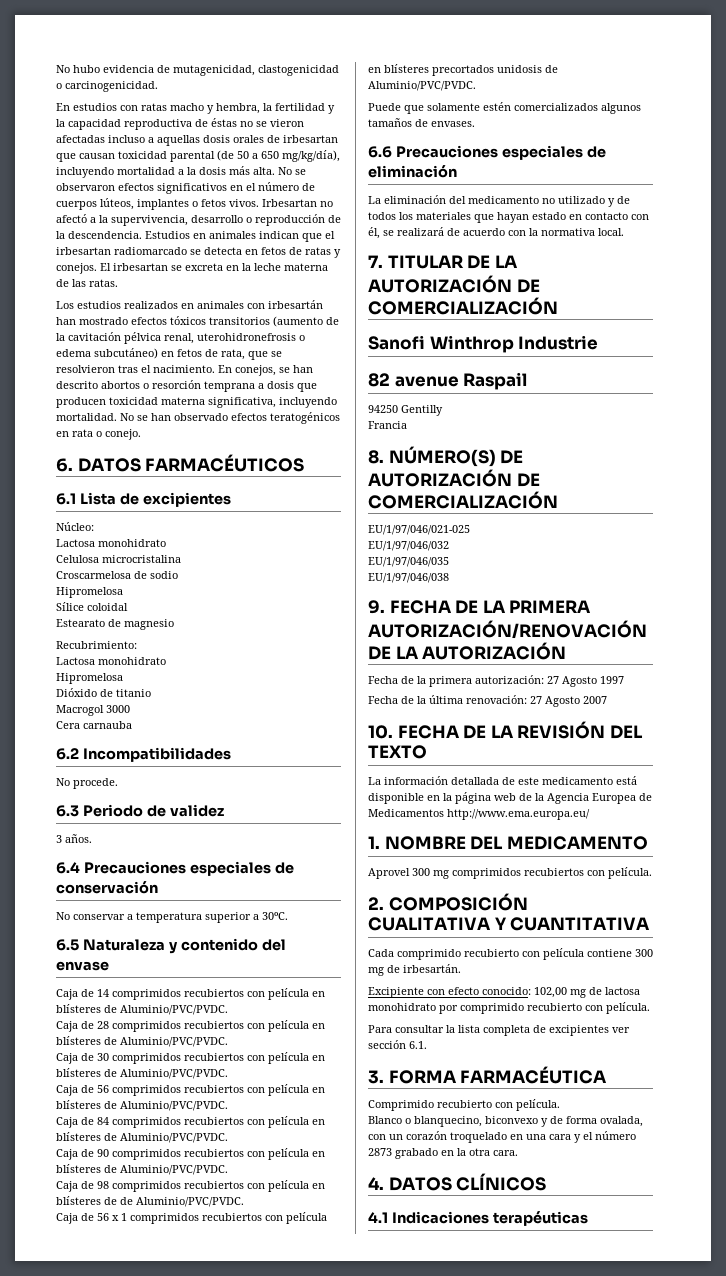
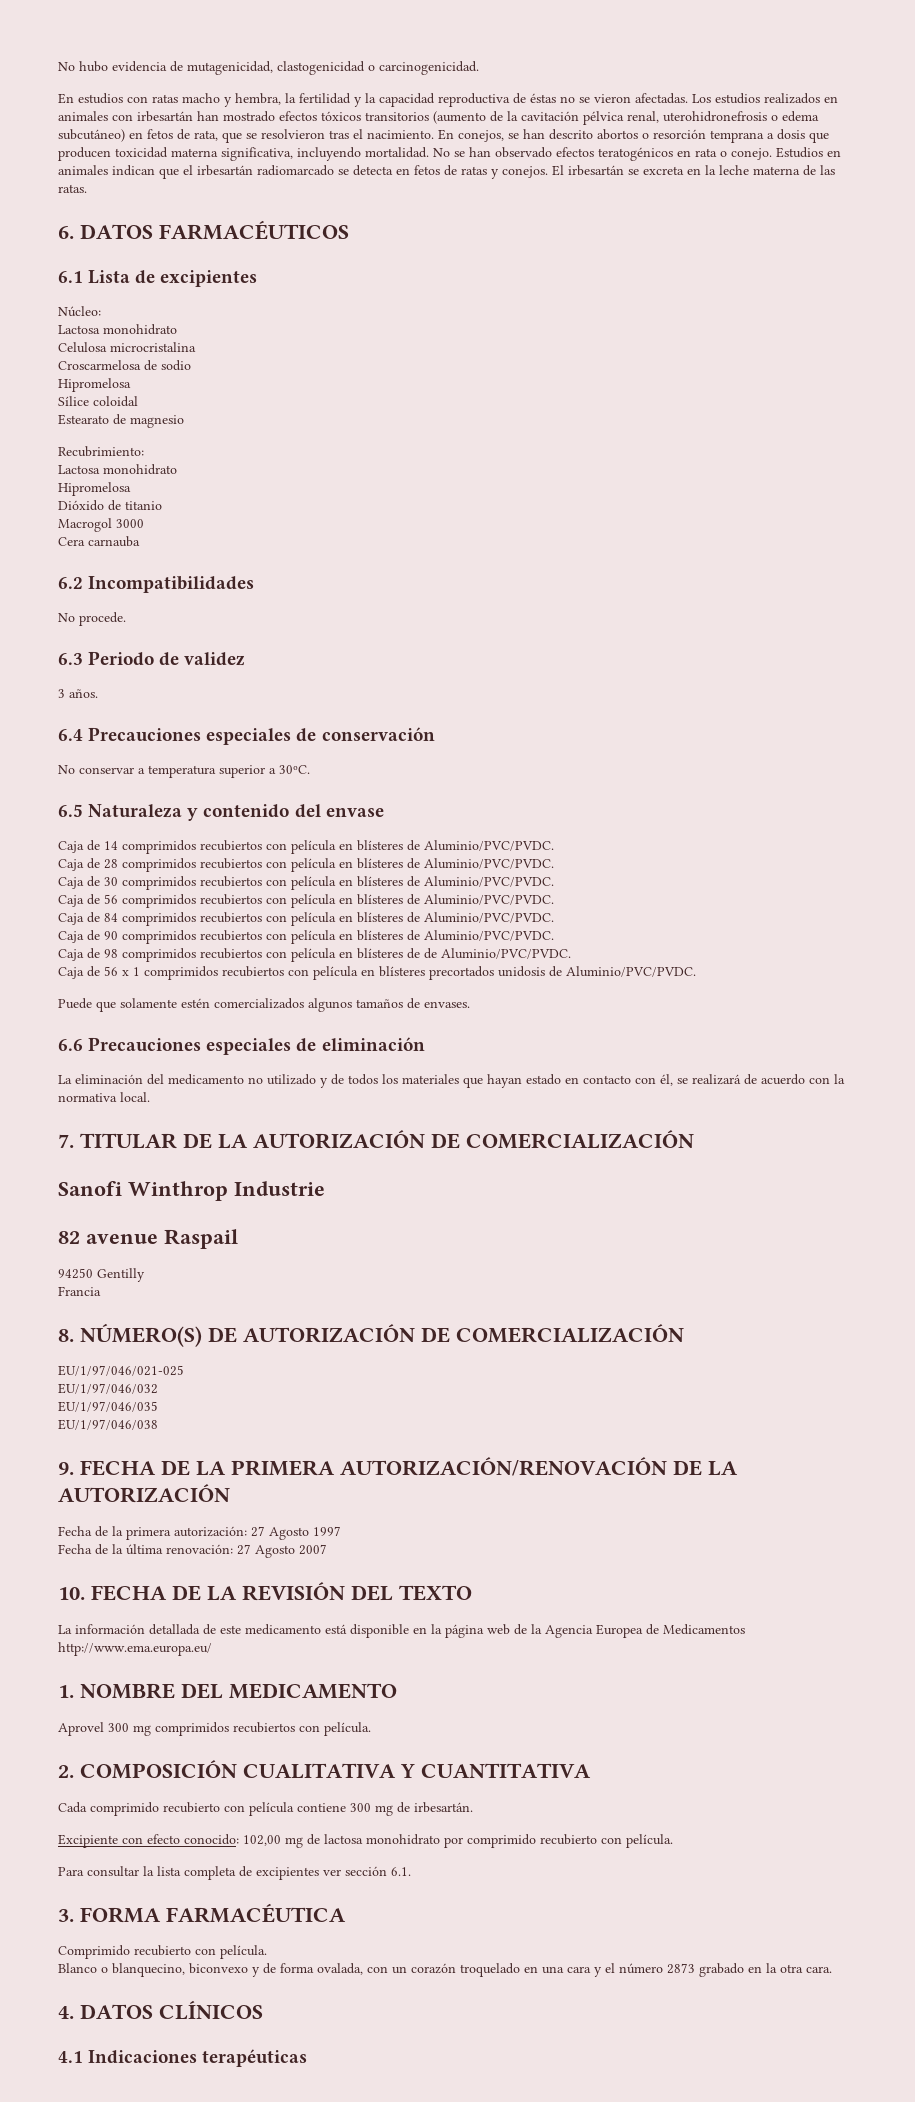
[56,135,338,146] [56,150,340,162] [56,166,306,178] [56,182,315,194] [56,198,333,210] [56,214,341,226] [56,231,335,242] [56,247,341,258] [56,263,328,274] [56,279,118,287] afectadas incluso a aquellas dosis orales de irbesartan que causan toxicidad parental (de 50 a 650 mg/kg/día), incluyendo mortalidad a la dosis más alta. No se observaron efectos significativos en el número de cuerpos lúteos, implantes o fetos vivos. Irbesartan no afectó a la supervivencia, desarrollo o reproducción de la descendencia. Estudios en animales indican que el irbesartan radiomarcado se detecta en fetos de ratas y conejos. El irbesartan se excreta en la leche materna de las ratas. // -> [635,93,688,104] afectadas.
(141, 434) none -> [776,147,841,158] [58,165,835,179] [58,184,87,193] Estudios en animales indican que el irbesartán radiomarcado se detecta en fetos de ratas y conejos. El irbesartán se excreta en la leche materna de las ratas.

